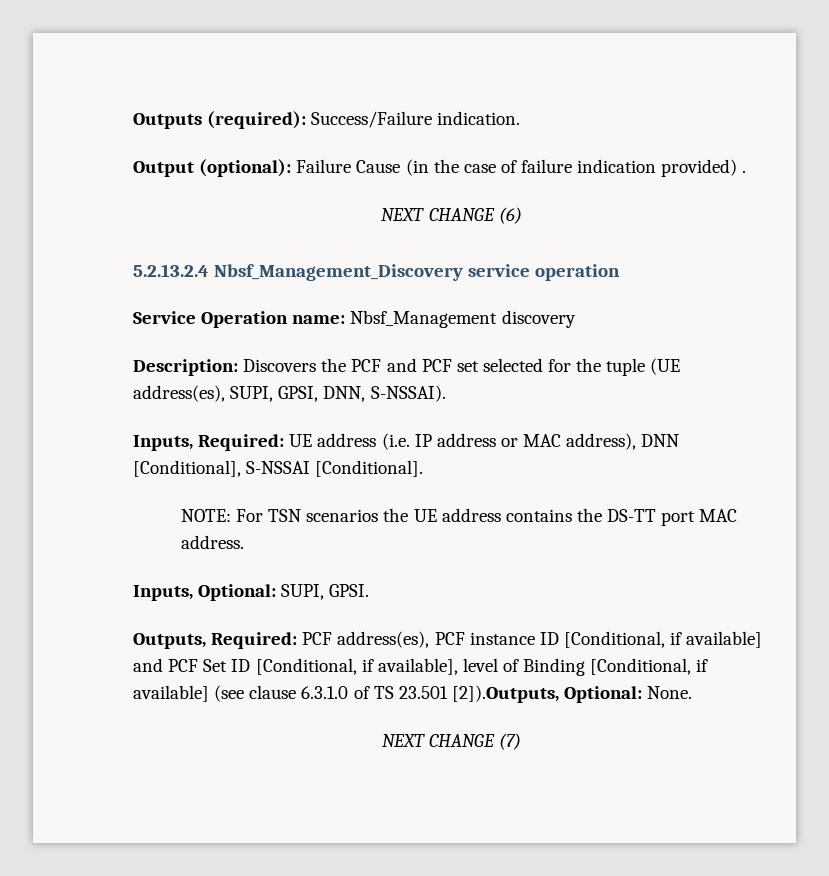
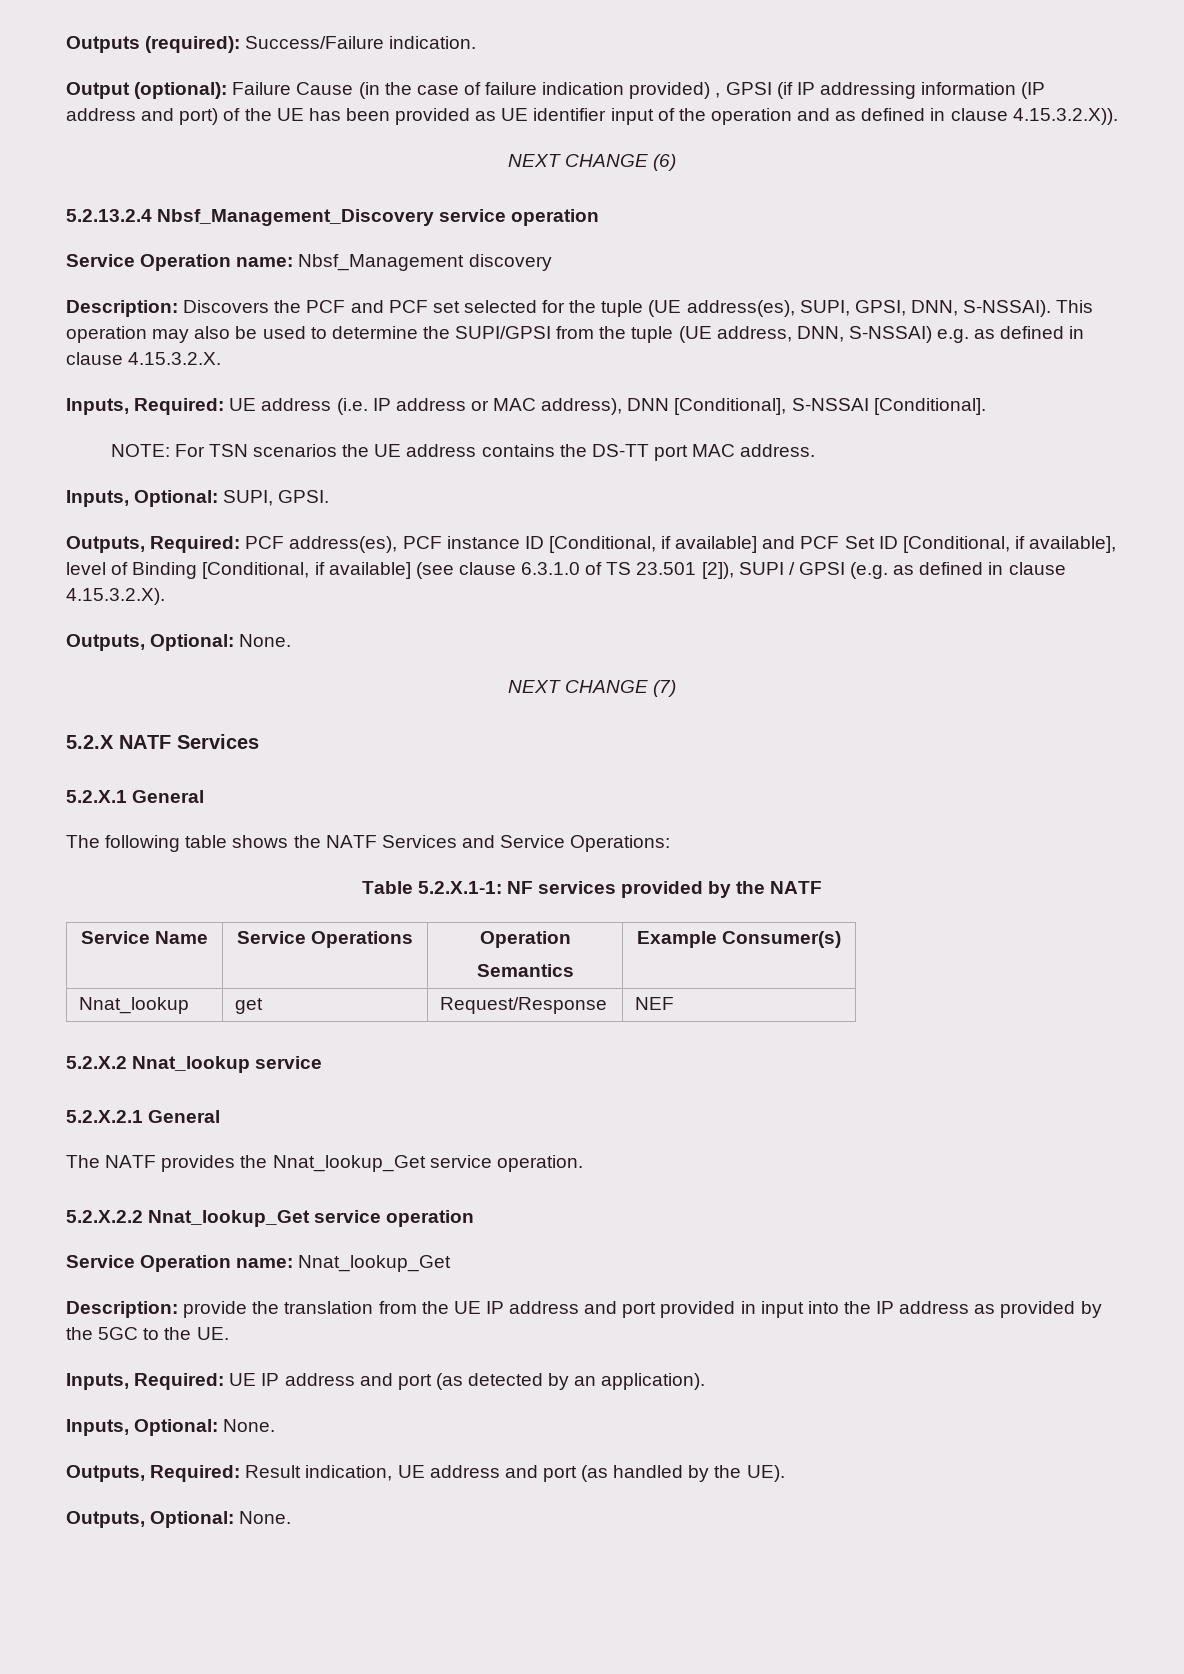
[742,170,747,173] . -> [715,82,1046,99] [66,108,1118,125] , GPSI (if IP addressing information (IP address and port) of the UE has been provided as UE identifier input of the operation and as defined in clause 4.15.3.2.X)).
(446, 393) none -> [1056,300,1094,313] [66,326,1085,343] [66,352,222,365] This operation may also be used to determine the SUPI/GPSI from the tuple (UE address, DNN, S-NSSAI) e.g. as defined in clause 4.15.3.2.X.
[451,685,559,703] [2]).Outputs, -> [701,562,1066,579] [66,588,165,605] [66,634,145,651] [2]), SUPI / GPSI (e.g. as defined in clause 4.15.3.2.X). // Outputs,
(522, 741) none -> [66,734,259,749] [66,790,205,803] [66,835,671,852] [361,881,823,898] [80,931,209,944] [236,931,414,948] [479,931,571,948] [476,964,574,977] [636,931,842,948] [79,997,190,1014] [235,998,264,1014] [440,997,608,1014] [635,997,675,1010] [66,1056,323,1073] [66,1110,221,1123] [66,1155,583,1172] [66,1210,475,1227] [66,1255,452,1272] [66,1301,1102,1318] [66,1327,229,1340] [66,1373,706,1390] [66,1419,276,1436] [66,1465,785,1482] [66,1511,292,1528] // 5.2.X NATF Services // 5.2.X.1 General // The following table shows the NATF Services and Service Operations: // Table 5.2.X.1-1: NF services provided by the NATF // Service Name | Service Operations | Operation // Semantics | Example Consumer(s) // Nnat_lookup | get | Request/Response | NEF // 5.2.X.2 Nnat_lookup service // 5.2.X.2.1 General // The NATF provides the Nnat_lookup_Get service operation. // 5.2.X.2.2 Nnat_lookup_Get service operation // Service Operation name: Nnat_lookup_Get // Description: provide the translation from the UE IP address and port provided in input into the IP address as provided by the 5GC to the UE. // Inputs, Required: UE IP address and port (as detected by an application). // Inputs, Optional: None. // Outputs, Required: Result indication, UE address and port (as handled by the UE). // Outputs, Optional: None.

